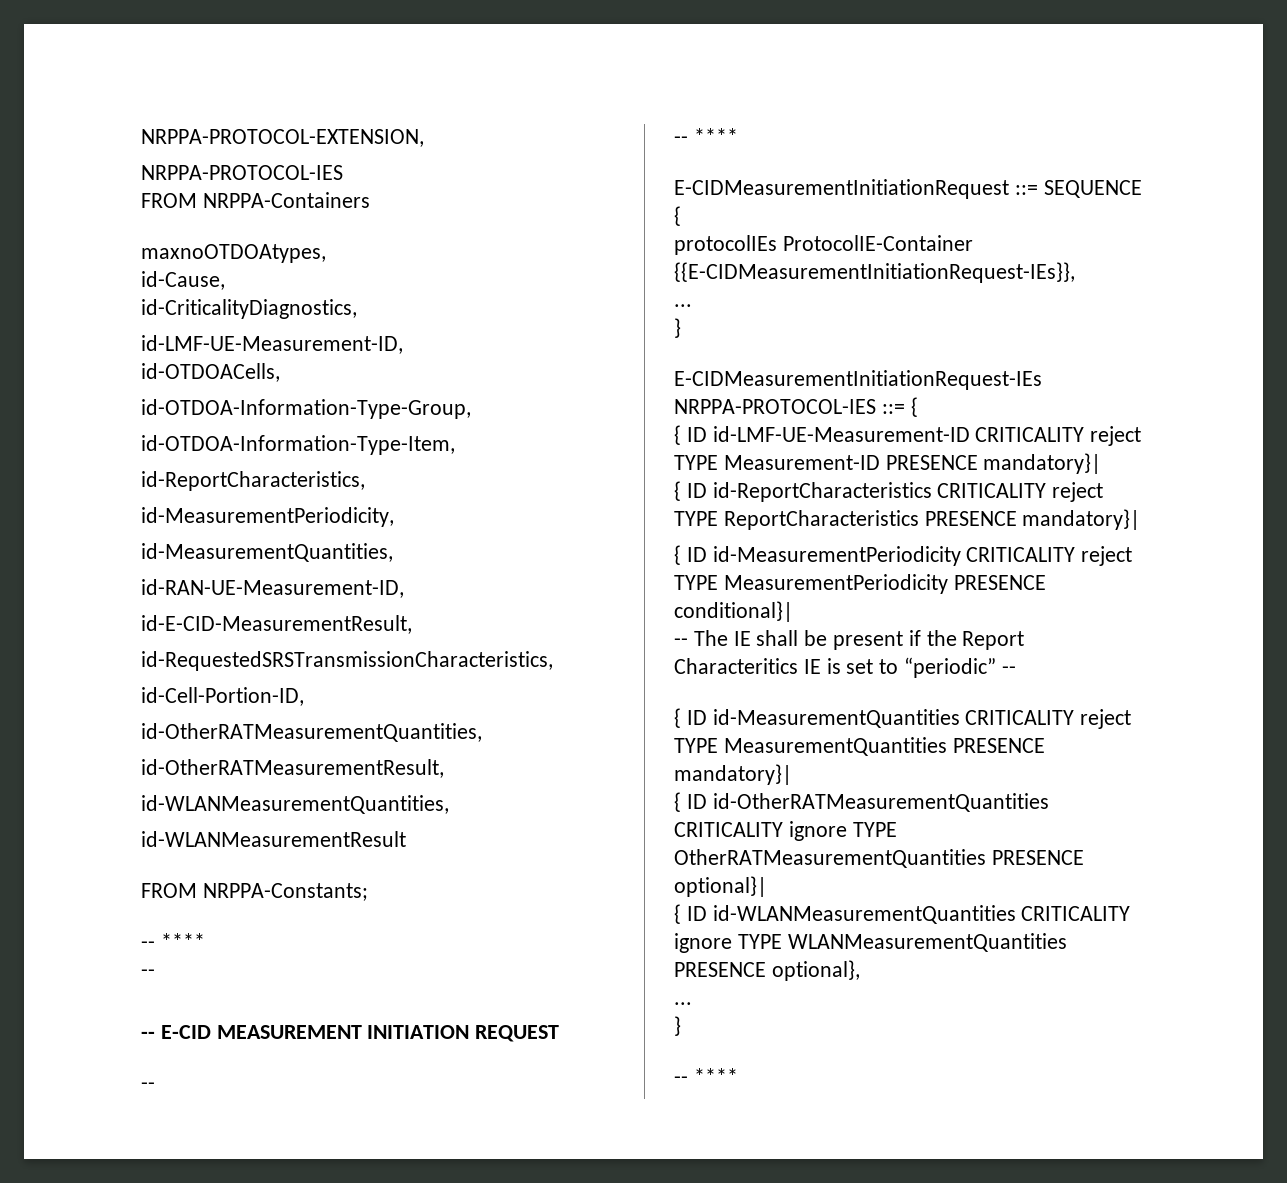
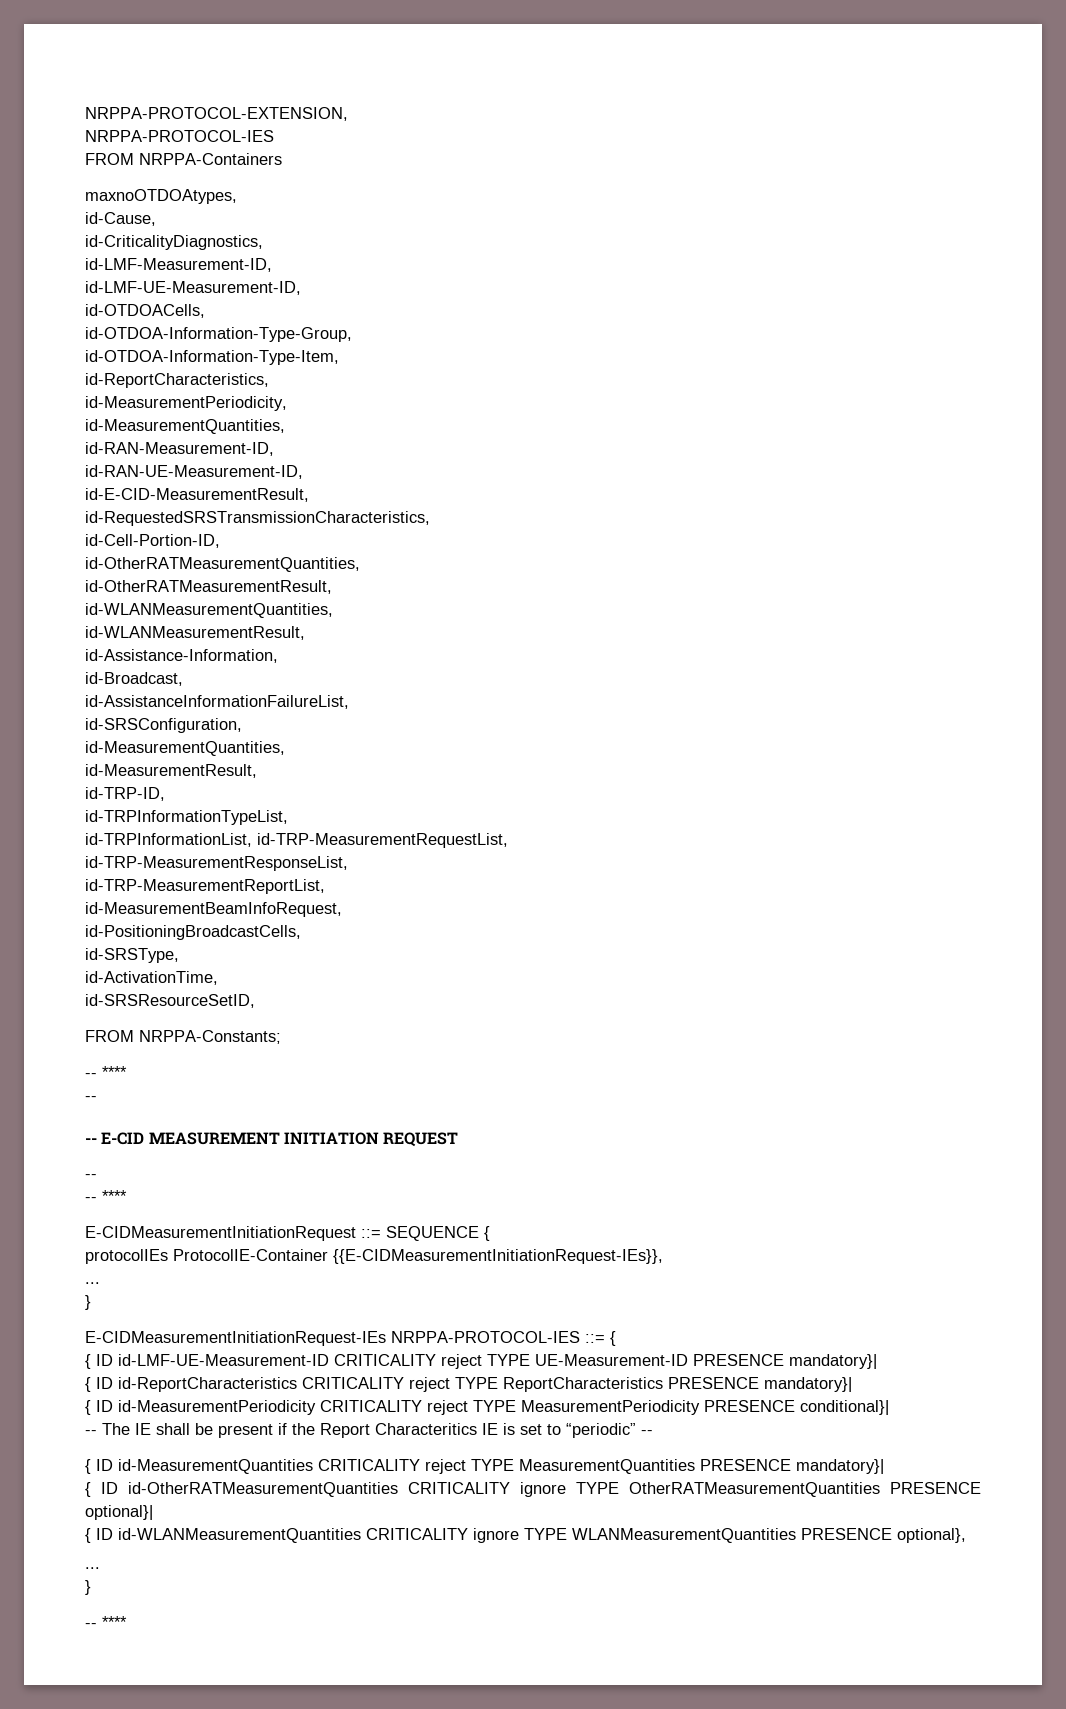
(357, 309) none -> [85,258,272,272] // id-LMF-Measurement-ID,
(393, 552) none -> [85,442,274,456] // id-RAN-Measurement-ID,
[141,831,406,847] id-WLANMeasurementResult -> [85,626,305,640] [85,649,278,663] [85,672,183,686] [85,695,349,709] [85,718,242,733] [85,741,285,756] [85,764,257,778] [85,787,165,801] [85,810,288,825] [85,833,508,848] [85,856,348,871] [85,879,325,894] [85,902,342,917] [85,925,301,940] [85,948,179,963] [85,971,218,985] [85,994,255,1008] id-WLANMeasurementResult, // id-Assistance-Information, // id-Broadcast, // id-AssistanceInformationFailureList, // id-SRSConfiguration, // id-MeasurementQuantities, // id-MeasurementResult, // id-TRP-ID, // id-TRPInformationTypeList, // id-TRPInformationList, id-TRP-MeasurementRequestList, // id-TRP-MeasurementResponseList, // id-TRP-MeasurementReportList, // id-MeasurementBeamInfoRequest, // id-PositioningBroadcastCells, // id-SRSType, // id-ActivationTime, // id-SRSResourceSetID,
[723,455,880,470] Measurement-ID -> [535,1354,688,1366] UE-Measurement-ID

